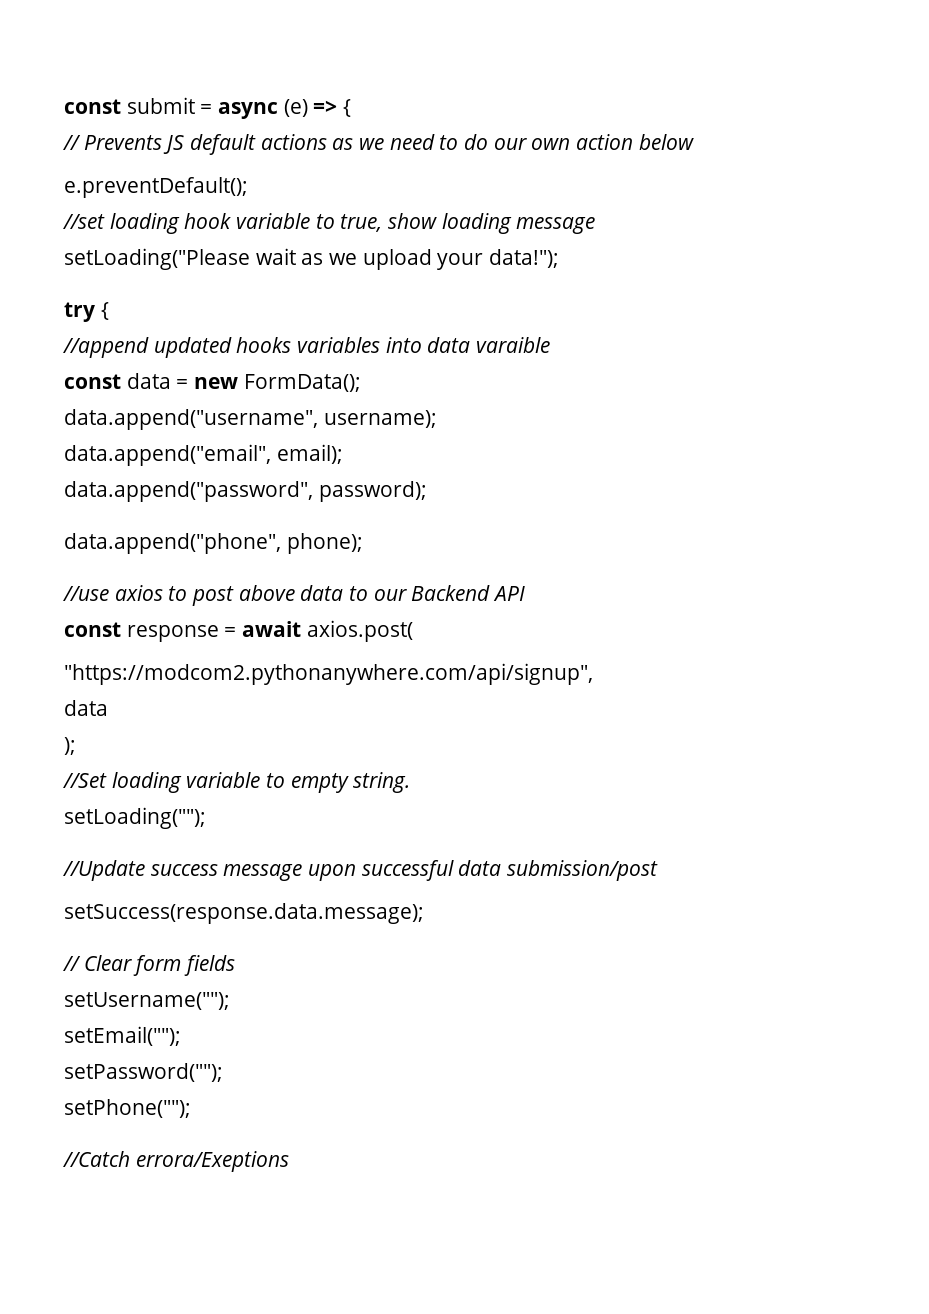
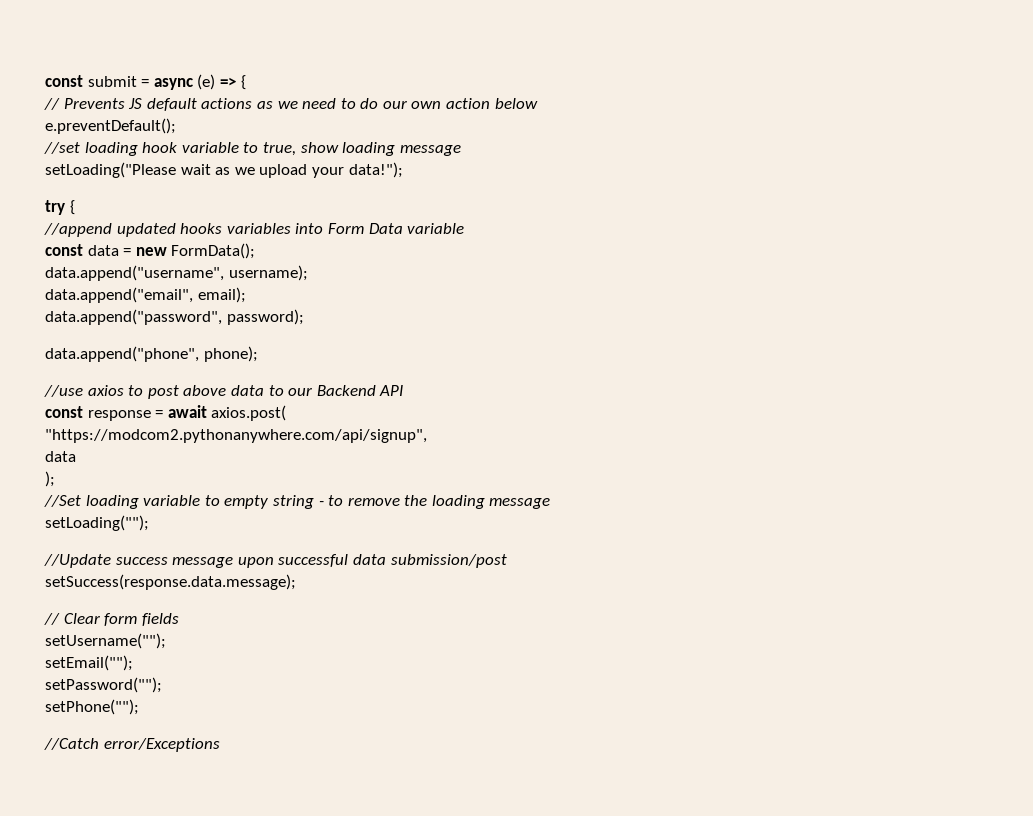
[427,337,551,353] data varaible -> [327,223,465,234] Form Data variable
[353,772,411,793] string. -> [272,495,551,509] string - to remove the loading message
[135,1151,289,1172] errora/Exeptions -> [103,738,220,752] error/Exceptions

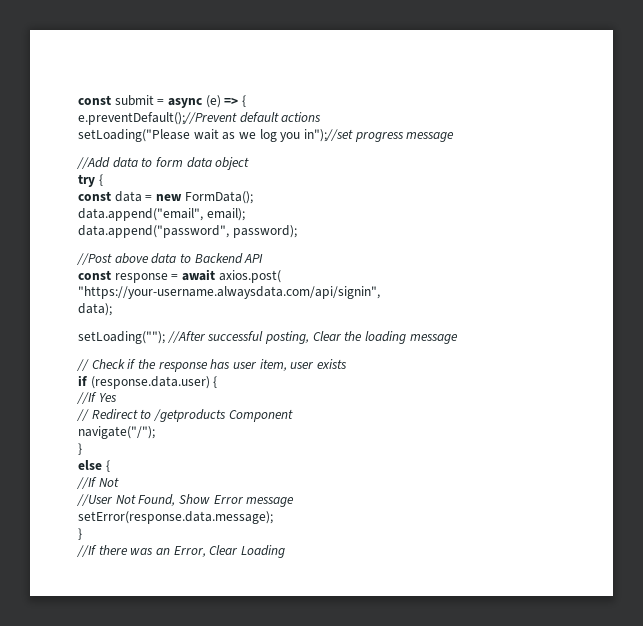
[44,98,143,110] // Prevents JS -> [78,112,237,125] e.preventDefault();//Prevent
[256,98,538,109] [45,118,176,134] [44,142,461,156] [45,162,403,178] [45,200,75,215] [44,223,465,237] as we need to do our own action below // e.preventDefault(); // //set loading hook variable to true, show loading message // setLoading("Please wait as we upload your data!"); // try { // //append updated hooks variables into Form Data variable -> [78,129,455,142] [77,157,250,170] [78,174,103,187] // setLoading("Please wait as we log you in");//set progress message // //Add data to form data object // try {
[45,265,308,281] // data.append("username", username); -> (253, 197) none
[45,346,258,362] [44,385,179,399] data.append("phone", phone); // //use axios to post -> [77,253,112,265] //Post
[288,387,313,396] our -> (191, 258) none
[45,429,427,443] [45,451,76,462] [45,471,55,487] [44,495,551,509] [45,515,149,531] [44,554,507,568] [45,574,296,590] [44,613,179,626] [45,633,166,649] [45,655,133,671] [45,677,162,693] [45,699,139,715] [44,738,220,752] "https://modcom2.pythonanywhere.com/api/signup", // data // ); // //Set loading variable to empty string - to remove the loading message // setLoading(""); // //Update success message upon successful data submission/post // setSuccess(response.data.message); // // Clear form fields // setUsername(""); // setEmail(""); // setPassword(""); // setPhone(""); // //Catch error/Exceptions -> [78,286,380,299] [78,303,112,316] [78,331,458,344] [77,359,347,372] [78,375,218,389] [77,392,117,404] [77,409,293,422] [78,426,155,439] [78,443,82,455] [78,460,110,472] [77,477,119,489] [77,494,295,507] [78,511,273,524] [78,528,82,540] [77,545,285,558] "https://your-username.alwaysdata.com/api/signin", // data); // setLoading(""); //After successful posting, Clear the loading message // // Check if the response has user item, user exists // if (response.data.user) { // //If Yes // // Redirect to /getproducts Component // navigate("/"); // } // else { // //If Not // //User Not Found, Show Error message // setError(response.data.message); // } // //If there was an Error, Clear Loading

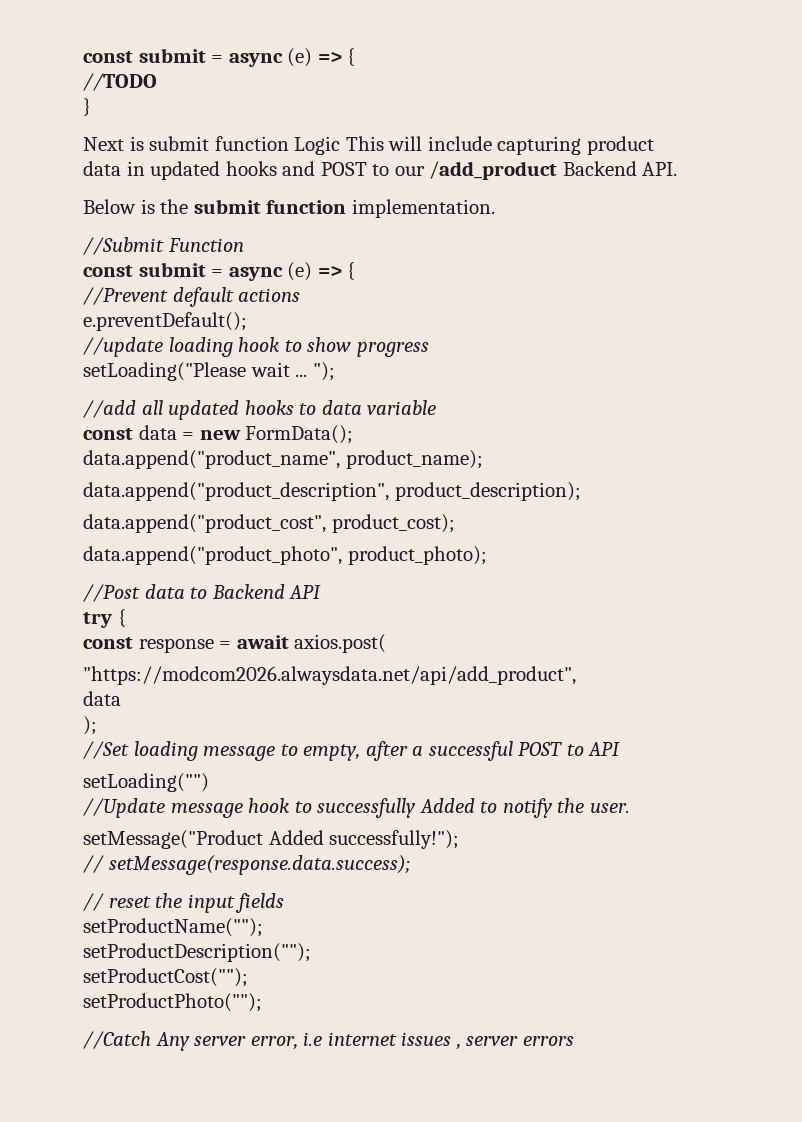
[78,95,246,108] [78,112,322,125] [78,129,455,142] [77,157,250,170] [78,174,103,187] const submit = async (e) => { // e.preventDefault();//Prevent default actions // setLoading("Please wait as we log you in");//set progress message // //Add data to form data object // try { -> [83,48,356,67] [83,73,157,91] [83,98,91,116] [83,136,654,155] [83,161,678,180] [83,199,495,218] [83,237,244,255] [83,262,356,281] [83,287,301,307] [83,312,247,331] [83,337,429,357] [83,362,335,381] [83,400,437,420] const submit = async (e) => { // //TODO // } // Next is submit function Logic This will include capturing product data in updated hooks and POST to our /add_product Backend API. // Below is the submit function implementation. // //Submit Function // const submit = async (e) => { // //Prevent default actions // e.preventDefault(); // //update loading hook to show progress // setLoading("Please wait ... "); // //add all updated hooks to data variable
[78,208,245,221] [78,225,297,238] data.append("email", email); // data.append("password", password); -> [83,450,483,469] [83,482,581,501] [83,514,455,533] [83,546,487,565] data.append("product_name", product_name); // data.append("product_description", product_description); // data.append("product_cost", product_cost); // data.append("product_photo", product_photo);
[114,253,149,264] above -> (140, 593) none
(264, 258) none -> [83,609,126,628] // try {
[78,286,380,299] [78,303,112,316] [78,331,458,344] [77,359,347,372] [78,375,218,389] [77,392,117,404] [77,409,293,422] [78,426,155,439] [78,443,82,455] [78,460,110,472] [77,477,119,489] [77,494,295,507] [78,511,273,524] [78,528,82,540] [77,545,285,558] "https://your-username.alwaysdata.com/api/signin", // data); // setLoading(""); //After successful posting, Clear the loading message // // Check if the response has user item, user exists // if (response.data.user) { // //If Yes // // Redirect to /getproducts Component // navigate("/"); // } // else { // //If Not // //User Not Found, Show Error message // setError(response.data.message); // } // //If there was an Error, Clear Loading -> [83,666,576,685] [83,691,121,706] [83,716,97,735] [83,741,621,761] [83,773,209,792] [83,798,630,818] [83,830,460,849] [83,855,410,875] [83,893,285,913] [83,918,263,937] [83,943,311,962] [83,968,248,987] [83,993,262,1012] [83,1031,574,1051] "https://modcom2026.alwaysdata.net/api/add_product", // data // ); // //Set loading message to empty, after a successful POST to API // setLoading("") // //Update message hook to successfully Added to notify the user. // setMessage("Product Added successfully!"); // // setMessage(response.data.success); // // reset the input fields // setProductName(""); // setProductDescription(""); // setProductCost(""); // setProductPhoto(""); // //Catch Any server error, i.e internet issues , server errors

